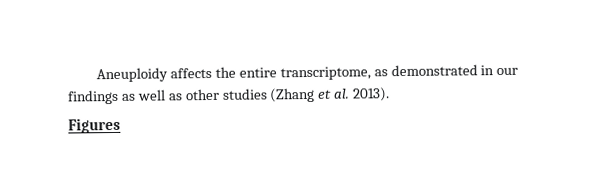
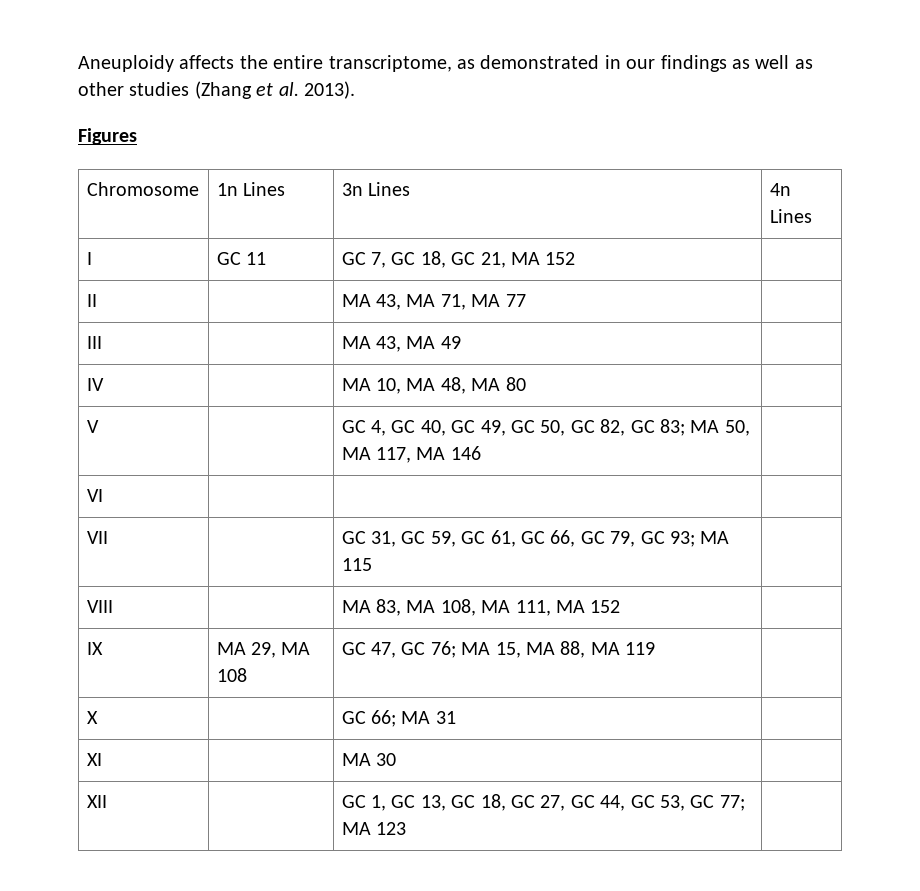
(121, 125) none -> [86,182,199,196] [216,182,286,196] [341,182,411,196] [769,183,791,196] [769,209,812,223] [86,252,92,265] [216,252,267,265] [341,251,576,268] [86,294,97,307] [341,294,526,310] [86,336,102,349] [341,336,461,352] [86,378,104,391] [341,377,526,394] [86,420,99,433] [341,419,750,436] [341,446,481,463] [86,489,103,502] [86,531,108,544] [341,530,730,547] [341,558,372,571] [86,600,113,613] [341,599,621,616] [86,642,103,655] [216,642,311,658] [216,668,247,682] [341,641,656,658] [86,711,98,724] [341,710,456,727] [86,753,102,766] [341,753,397,766] [86,795,107,808] [341,794,745,811] [341,822,407,835] // Chromosome | 1n Lines | 3n Lines | 4n Lines // I | GC 11 | GC 7, GC 18, GC 21, MA 152 | // II | | MA 43, MA 71, MA 77 | // III | | MA 43, MA 49 | // IV | | MA 10, MA 48, MA 80 | // V | | GC 4, GC 40, GC 49, GC 50, GC 82, GC 83; MA 50, MA 117, MA 146 | // VI | | | // VII | | GC 31, GC 59, GC 61, GC 66, GC 79, GC 93; MA 115 | // VIII | | MA 83, MA 108, MA 111, MA 152 | // IX | MA 29, MA 108 | GC 47, GC 76; MA 15, MA 88, MA 119 | // X | | GC 66; MA 31 | // XI | | MA 30 | // XII | | GC 1, GC 13, GC 18, GC 27, GC 44, GC 53, GC 77; MA 123 |

